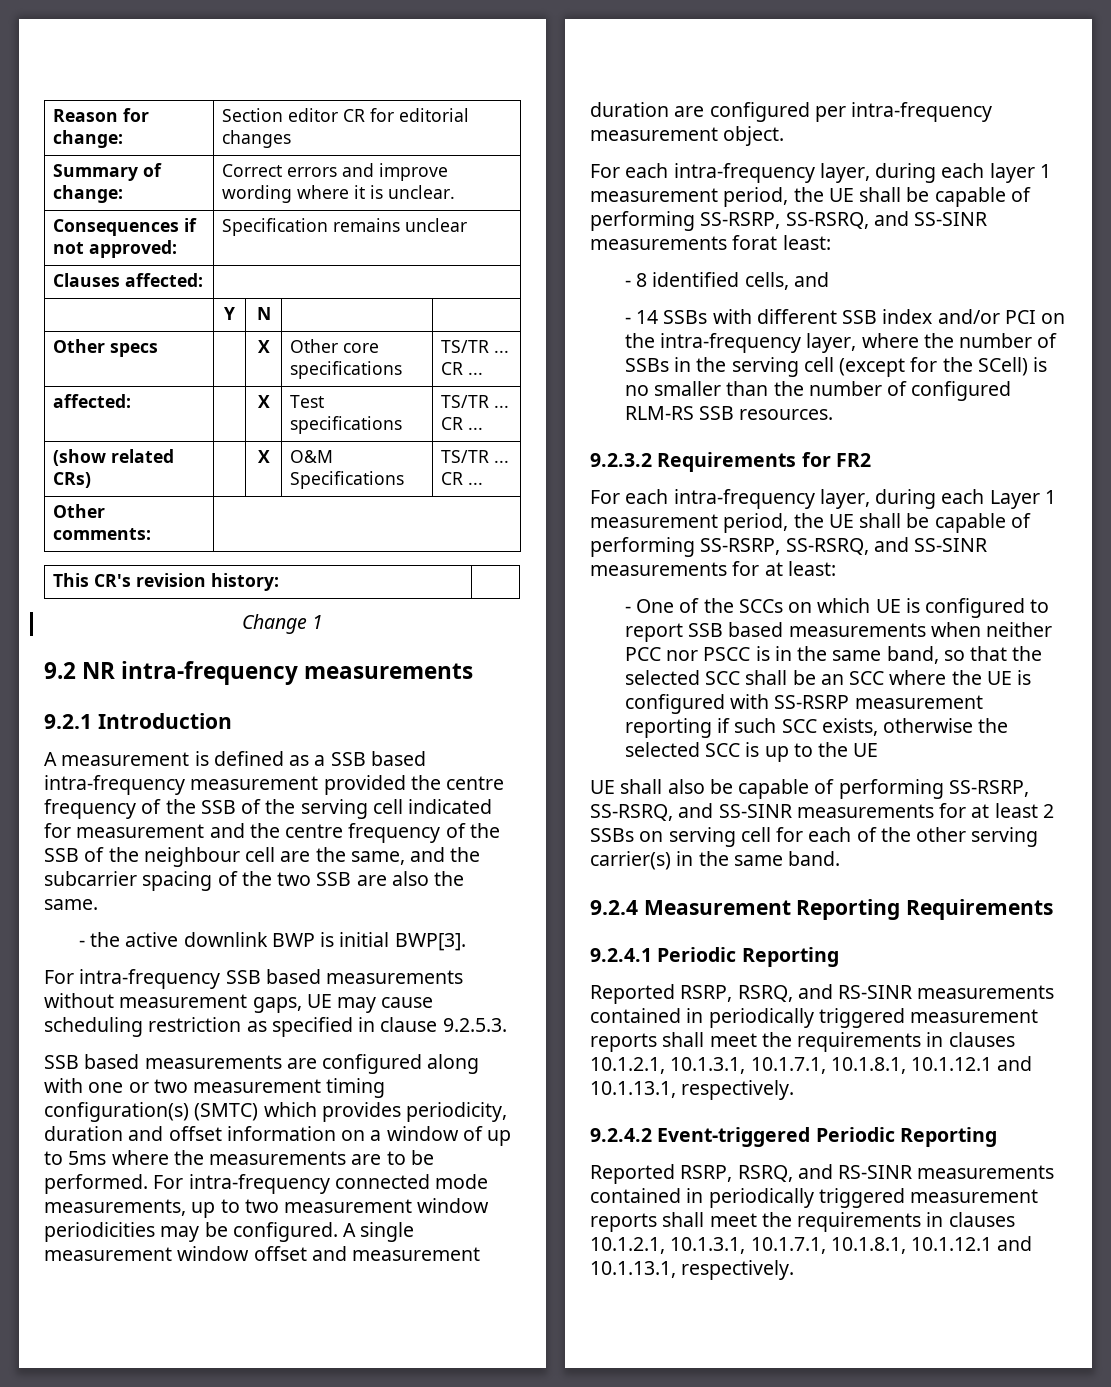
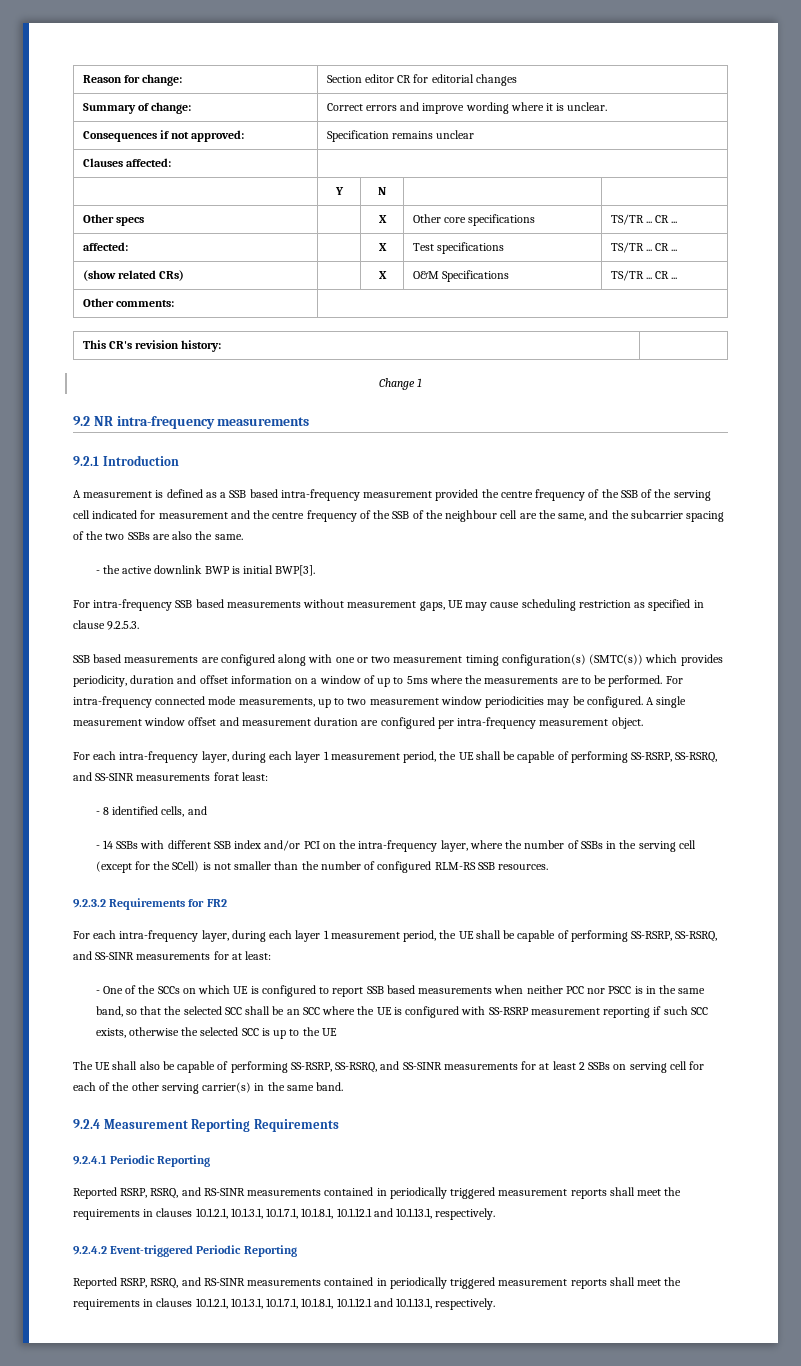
[316,872,352,886] SSB -> [127,532,150,540] SSBs
[194,1103,259,1121] (SMTC) -> [589,654,644,665] (SMTC(s))
[624,385,649,396] no -> [213,863,231,870] not
[989,490,1040,509] Layer -> [295,930,321,942] layer
(879, 750) none -> [73,1061,93,1070] The

